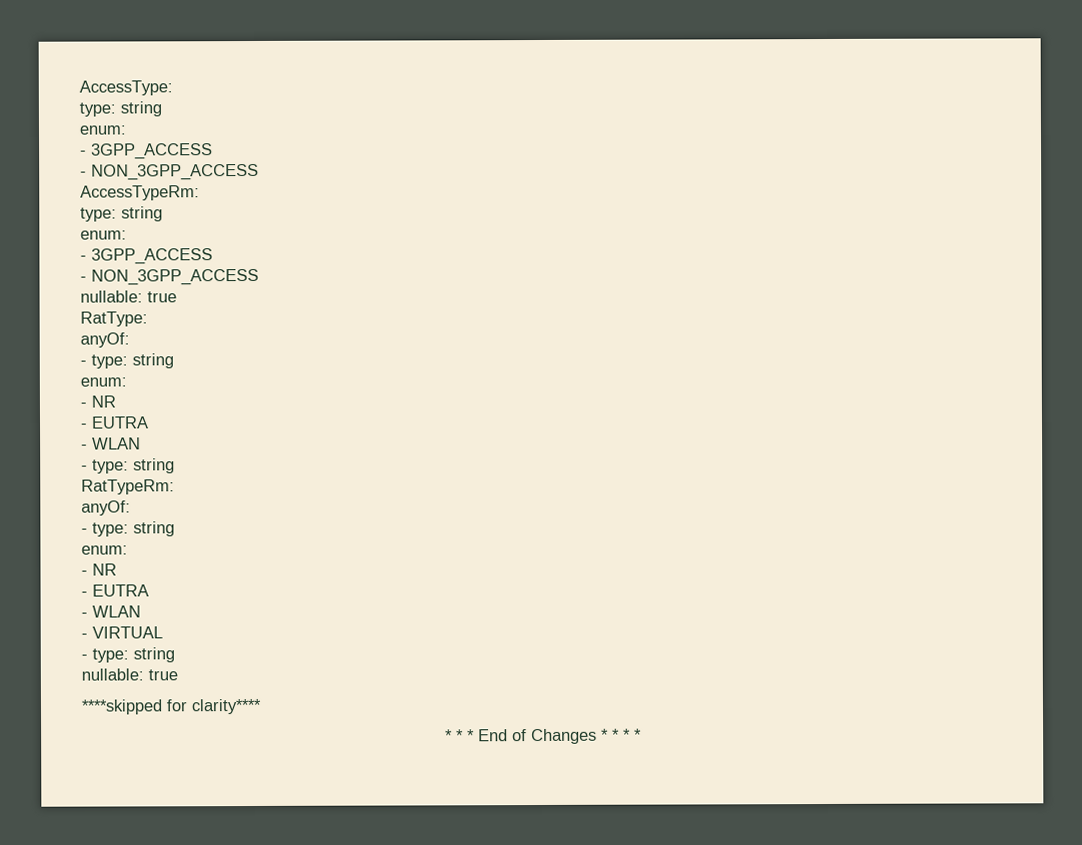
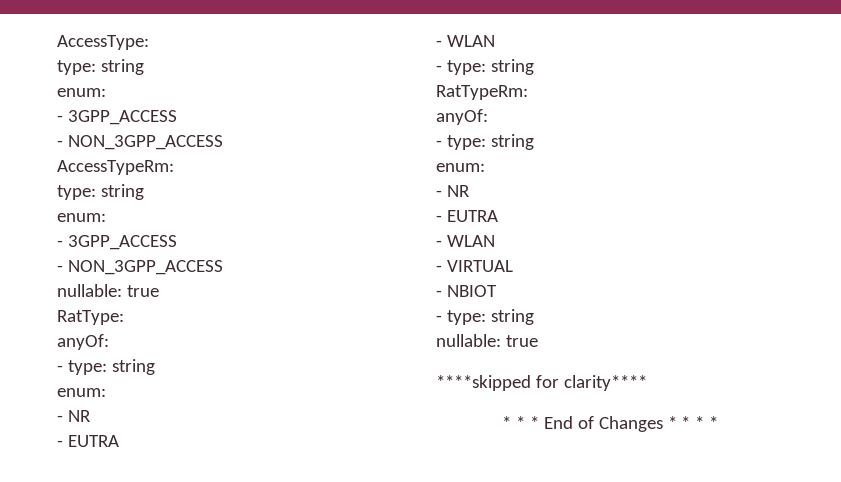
(163, 632) none -> [436,285,497,297] // - NBIOT

